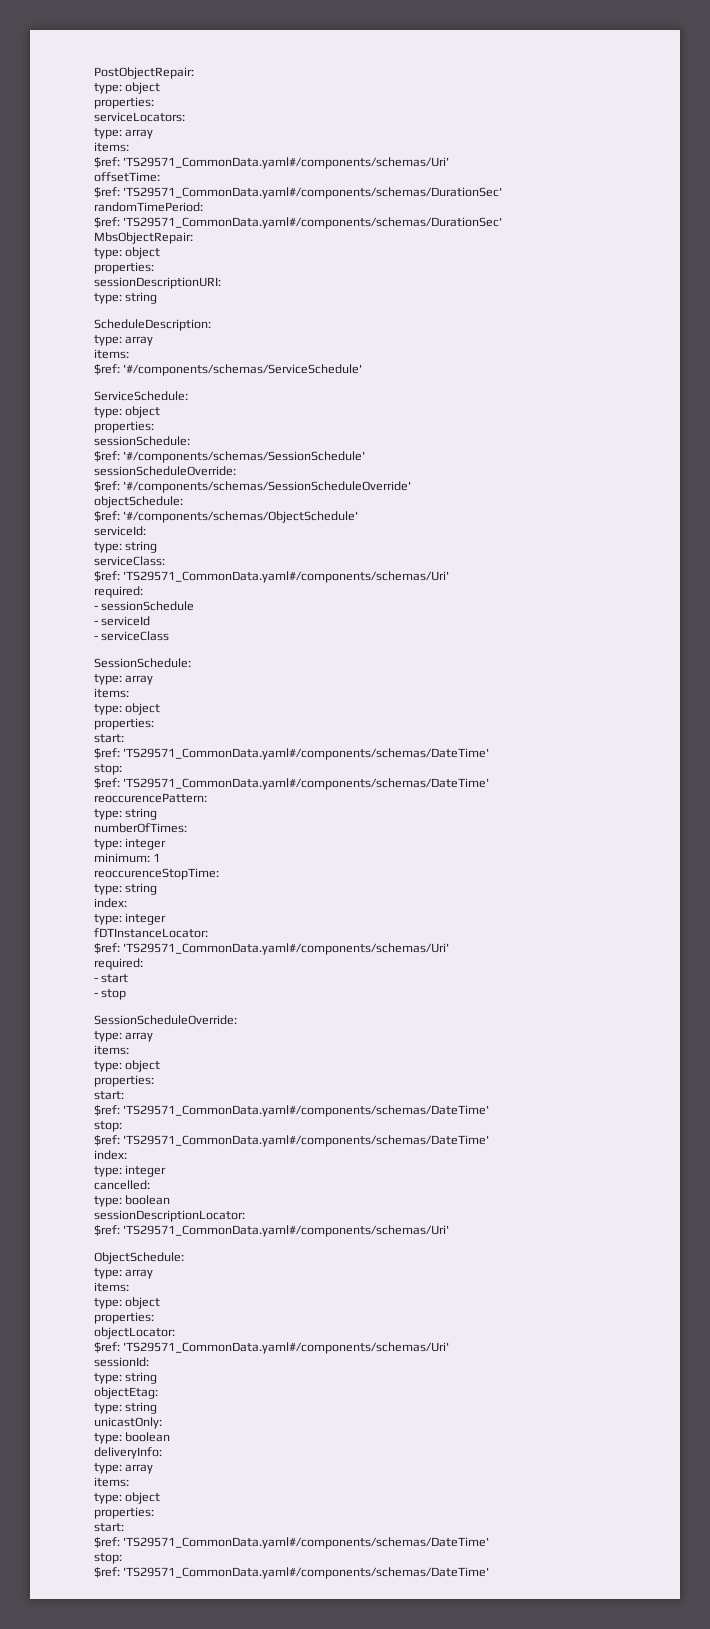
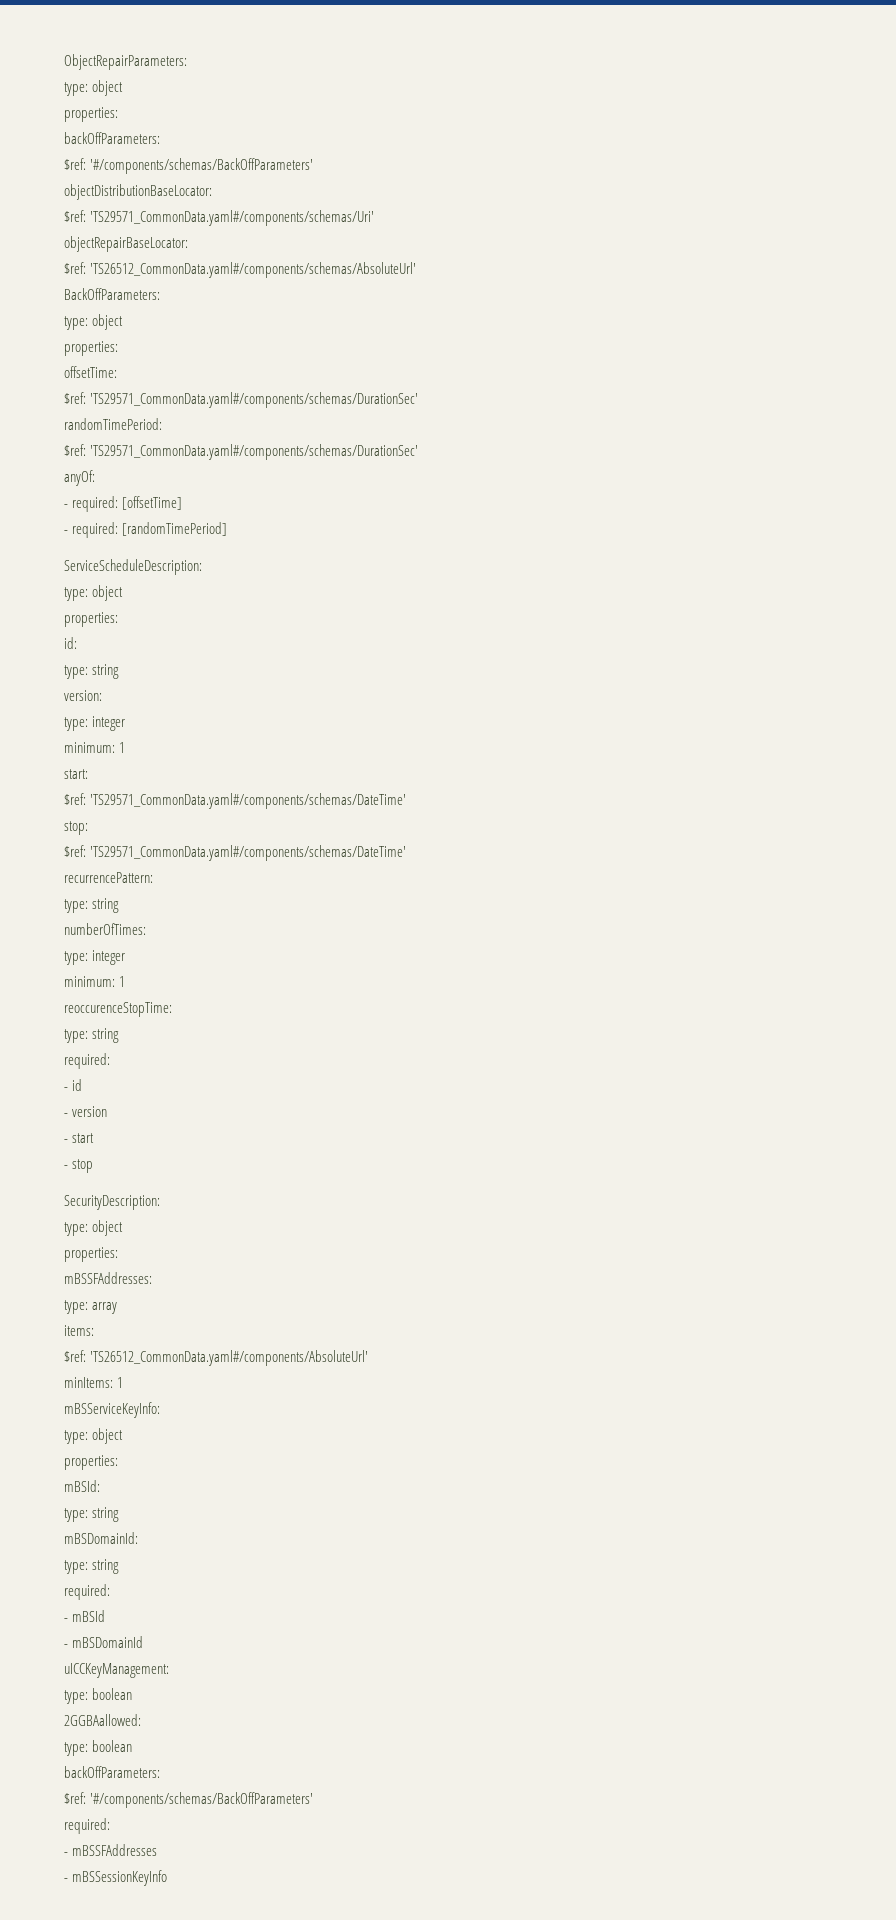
[94,67,194,79] [94,82,161,94] [94,97,154,109] [94,112,185,122] [94,128,154,139] [94,142,129,152] [94,157,450,169] PostObjectRepair: // type: object // properties: // serviceLocators: // type: array // items: // $ref: 'TS29571_CommonData.yaml#/components/schemas/Uri' -> [64,54,187,70] [64,80,124,96] [64,107,118,122] [64,132,160,144] [64,158,314,174] [64,184,212,200] [64,210,375,226] [64,236,188,252] [64,262,417,278] [64,288,160,300] [64,314,124,330] [64,341,118,356] ObjectRepairParameters: // type: object // properties: // backOffParameters: // $ref: '#/components/schemas/BackOffParameters' // objectDistributionBaseLocator: // $ref: 'TS29571_CommonData.yaml#/components/schemas/Uri' // objectRepairBaseLocator: // $ref: 'TS26512_CommonData.yaml#/components/schemas/AbsoluteUrl' // BackOffParameters: // type: object // properties:
[94,232,193,244] [94,247,161,259] [94,262,154,274] [94,277,221,289] [94,292,158,304] [94,319,211,331] [94,335,154,346] [94,349,129,359] [94,364,363,376] [94,391,188,401] [94,406,161,418] [94,421,154,433] [94,436,190,446] [94,451,366,463] [94,466,236,476] [94,481,412,493] [94,496,183,508] [94,511,359,523] [94,526,146,536] [94,541,158,553] [94,556,165,566] [94,571,450,583] [94,586,143,598] [94,601,195,611] [94,616,151,626] [94,631,170,641] [94,658,191,668] [94,674,154,685] [94,688,129,698] [94,703,161,715] [94,718,154,730] [94,734,124,743] [94,748,490,760] [94,764,122,775] [94,778,490,790] [94,793,207,803] MbsObjectRepair: // type: object // properties: // sessionDescriptionURI: // type: string // ScheduleDescription: // type: array // items: // $ref: '#/components/schemas/ServiceSchedule' // ServiceSchedule: // type: object // properties: // sessionSchedule: // $ref: '#/components/schemas/SessionSchedule' // sessionScheduleOverride: // $ref: '#/components/schemas/SessionScheduleOverride' // objectSchedule: // $ref: '#/components/schemas/ObjectSchedule' // serviceId: // type: string // serviceClass: // $ref: 'TS29571_CommonData.yaml#/components/schemas/Uri' // required: // - sessionSchedule // - serviceId // - serviceClass // SessionSchedule: // type: array // items: // type: object // properties: // start: // $ref: 'TS29571_CommonData.yaml#/components/schemas/DateTime' // stop: // $ref: 'TS29571_CommonData.yaml#/components/schemas/DateTime' // reoccurencePattern: -> [64,470,95,486] [64,496,183,512] [64,522,228,538] [64,559,202,575] [64,585,124,601] [64,612,118,627] [64,637,77,649] [64,664,120,679] [64,690,102,701] [64,716,126,731] [64,742,126,753] [64,769,88,779] [64,793,407,809] [64,821,88,835] [64,845,407,861] [64,872,153,883] anyOf: // - required: [offsetTime] // - required: [randomTimePeriod] // ServiceScheduleDescription: // type: object // properties: // id: // type: string // version: // type: integer // minimum: 1 // start: // $ref: 'TS29571_CommonData.yaml#/components/schemas/DateTime' // stop: // $ref: 'TS29571_CommonData.yaml#/components/schemas/DateTime' // recurrencePattern:
[94,898,127,908] [94,913,167,925] [94,928,208,938] [94,943,450,955] [94,958,143,970] [94,974,129,983] [94,989,127,1000] [94,1015,237,1025] [94,1031,154,1042] [94,1045,129,1055] [94,1060,161,1072] [94,1075,154,1087] [94,1091,124,1100] [94,1105,490,1117] [94,1121,122,1132] [94,1135,490,1147] [94,1150,127,1160] [94,1165,167,1177] [94,1180,150,1190] [94,1195,171,1207] [94,1210,245,1222] [94,1225,450,1237] [94,1252,184,1264] [94,1268,154,1279] [94,1282,129,1292] [94,1297,161,1309] [94,1312,154,1324] [94,1327,175,1339] [94,1342,450,1354] [94,1357,149,1367] [94,1372,158,1384] [94,1387,158,1399] [94,1402,158,1414] [94,1417,162,1429] [94,1432,171,1444] [94,1447,162,1459] [94,1463,154,1474] [94,1477,129,1487] [94,1492,161,1504] [94,1507,154,1519] [94,1523,124,1532] [94,1537,490,1549] [94,1553,122,1564] [94,1567,490,1579] index: // type: integer // fDTInstanceLocator: // $ref: 'TS29571_CommonData.yaml#/components/schemas/Uri' // required: // - start // - stop // SessionScheduleOverride: // type: array // items: // type: object // properties: // start: // $ref: 'TS29571_CommonData.yaml#/components/schemas/DateTime' // stop: // $ref: 'TS29571_CommonData.yaml#/components/schemas/DateTime' // index: // type: integer // cancelled: // type: boolean // sessionDescriptionLocator: // $ref: 'TS29571_CommonData.yaml#/components/schemas/Uri' // ObjectSchedule: // type: array // items: // type: object // properties: // objectLocator: // $ref: 'TS29571_CommonData.yaml#/components/schemas/Uri' // sessionId: // type: string // objectEtag: // type: string // unicastOnly: // type: boolean // deliveryInfo: // type: array // items: // type: object // properties: // start: // $ref: 'TS29571_CommonData.yaml#/components/schemas/DateTime' // stop: // $ref: 'TS29571_CommonData.yaml#/components/schemas/DateTime' -> [64,1053,110,1069] [64,1079,83,1091] [64,1106,108,1117] [64,1133,95,1143] [64,1159,94,1173] [64,1195,160,1210] [64,1220,124,1236] [64,1247,118,1262] [64,1272,152,1284] [64,1300,118,1314] [64,1325,94,1336] [64,1350,369,1366] [64,1377,124,1388] [64,1402,160,1418] [64,1428,124,1444] [64,1455,118,1470] [64,1480,100,1492] [64,1507,120,1522] [64,1532,138,1544] [64,1559,120,1574] [64,1584,110,1600] [64,1610,106,1622] [64,1636,144,1648] [64,1663,169,1678] [64,1688,133,1704] [64,1714,141,1726] [64,1740,133,1756] [64,1766,160,1778] [64,1792,314,1808] [64,1818,110,1834] [64,1844,158,1856] [64,1870,168,1886] required: // - id // - version // - start // - stop // SecurityDescription: // type: object // properties: // mBSSFAddresses: // type: array // items: // $ref: 'TS26512_CommonData.yaml#/components/AbsoluteUrl' // minItems: 1 // mBSServiceKeyInfo: // type: object // properties: // mBSId: // type: string // mBSDomainId: // type: string // required: // - mBSId // - mBSDomainId // uICCKeyManagement: // type: boolean // 2GGBAallowed: // type: boolean // backOffParameters: // $ref: '#/components/schemas/BackOffParameters' // required: // - mBSSFAddresses // - mBSSessionKeyInfo

